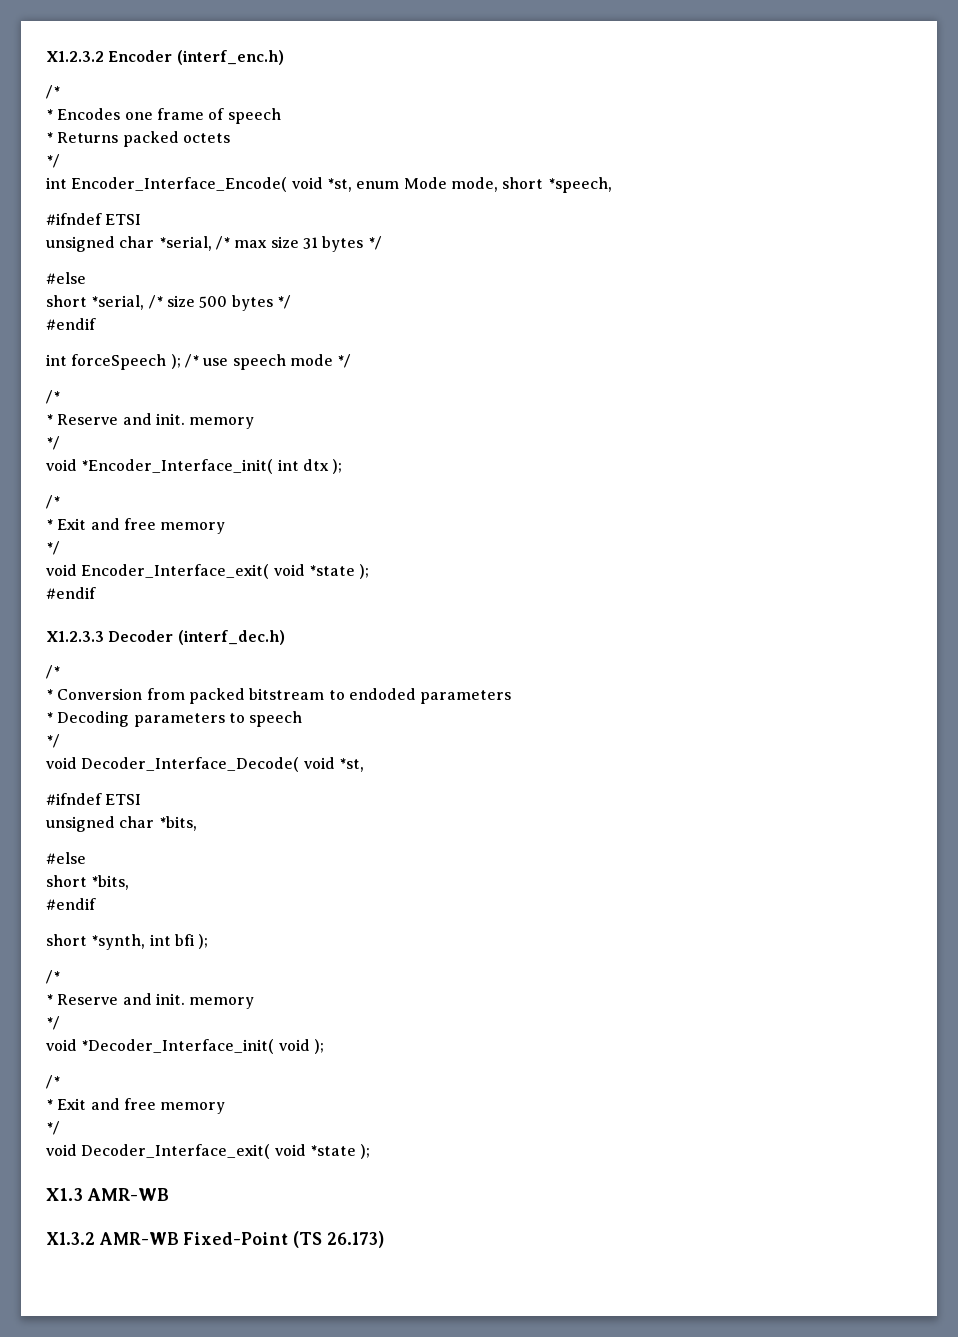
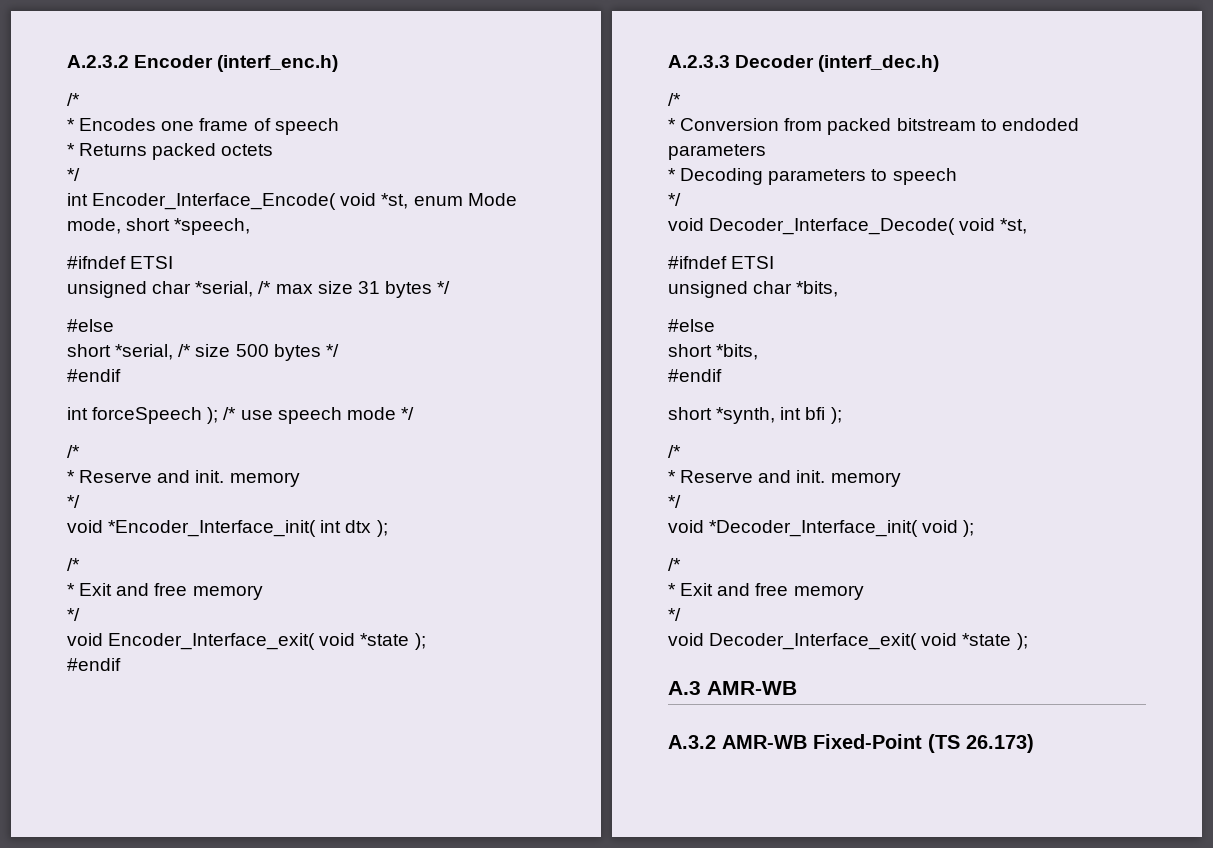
[46,51,104,62] X1.2.3.2 -> [67,55,129,68] A.2.3.2
[46,631,104,642] X1.2.3.3 -> [668,55,730,68] A.2.3.3
[46,1188,83,1201] X1.3 -> [668,681,701,695] A.3
[46,1232,95,1245] X1.3.2 -> [668,735,716,749] A.3.2

